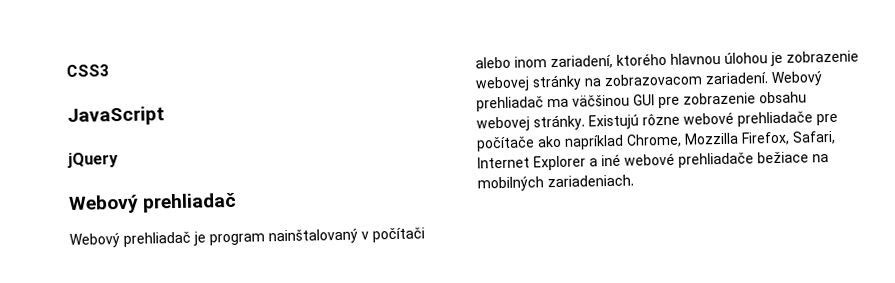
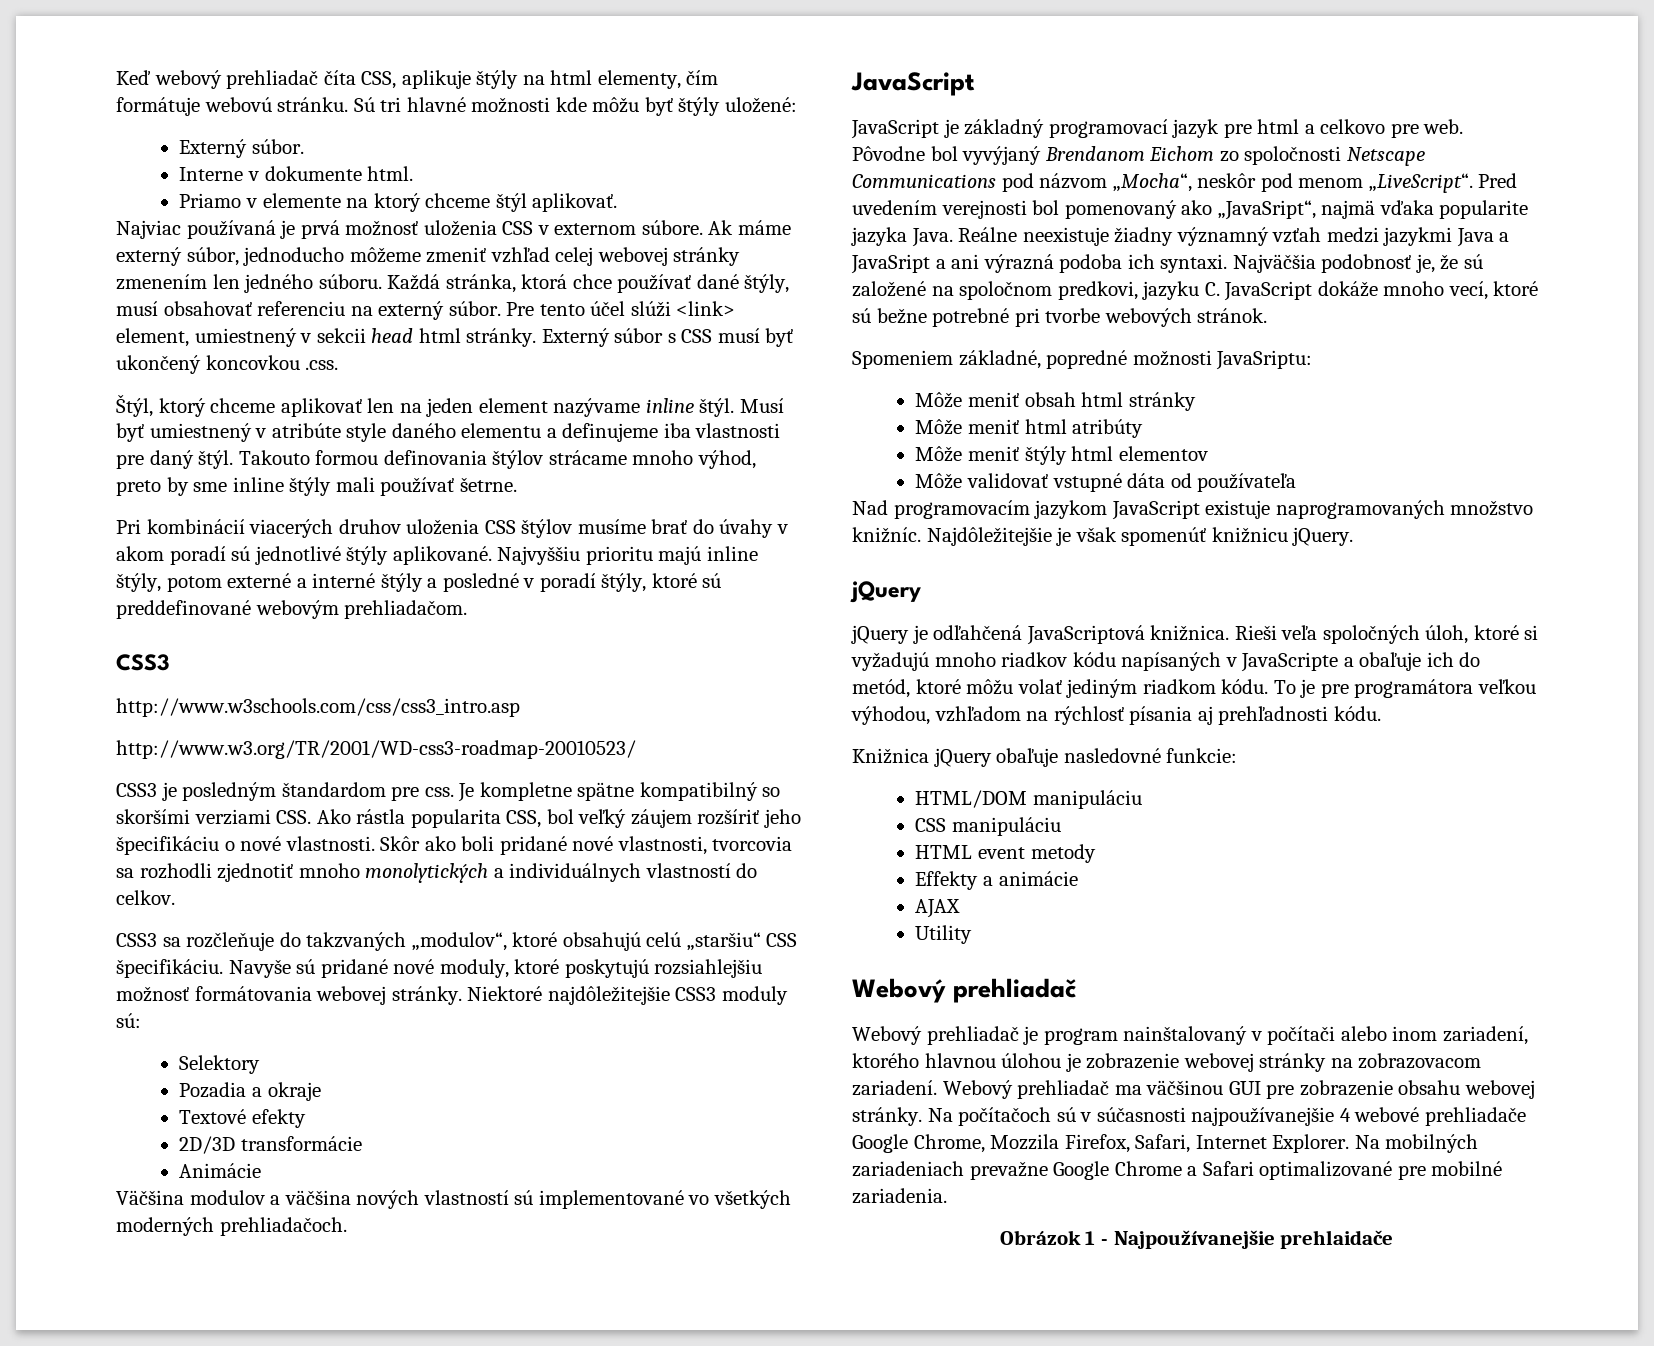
[66,64,109,77] [67,106,165,126] [67,152,119,168] CSS3 // JavaScript // jQuery -> [116,70,719,89] [116,97,797,116] [179,139,304,158] [179,166,414,181] [179,193,618,212] [116,220,791,239] [116,247,741,266] [116,274,790,293] [116,301,736,320] [116,328,794,347] [116,355,339,374] [116,394,784,417] [116,423,781,442] [116,450,756,469] [116,477,517,496] [116,519,788,538] [116,546,758,565] [116,573,722,592] [116,600,468,619] [116,654,170,671] [116,698,520,717] [116,740,636,759] [116,782,781,802] [116,809,801,828] [116,836,793,855] [116,863,758,883] [116,890,175,905] [116,932,798,951] [116,959,763,978] [116,986,788,1005] [116,1013,141,1028] [179,1055,261,1074] [179,1082,321,1101] [179,1109,306,1128] [179,1136,362,1154] [179,1163,262,1178] [116,1190,791,1209] [116,1217,347,1236] [851,72,975,96] [851,119,1464,139] [852,146,1425,166] [852,173,1518,193] [852,200,1529,220] [851,227,1510,247] [851,254,1483,274] [852,281,1539,301] [852,308,1268,327] [852,350,1313,370] [915,392,1196,411] [915,419,1144,438] [915,446,1208,465] [915,473,1297,492] [852,500,1534,520] [852,527,1354,546] [850,581,921,603] [851,625,1539,645] [851,652,1481,672] [852,679,1536,698] [851,706,1381,725] [852,748,1238,767] [915,790,1142,809] [915,817,1061,836] [915,844,1096,863] [915,871,1078,890] [915,899,961,918] [915,925,973,944] Keď webový prehliadač číta CSS, aplikuje štýly na html elementy, čím formátuje webovú stránku. Sú tri hlavné možnosti kde môžu byť štýly uložené: // Externý súbor. // Interne v dokumente html. // Priamo v elemente na ktorý chceme štýl aplikovať. // Najviac používaná je prvá možnosť uloženia CSS v externom súbore. Ak máme externý súbor, jednoducho môžeme zmeniť vzhľad celej webovej stránky zmenením len jedného súboru. Každá stránka, ktorá chce používať dané štýly, musí obsahovať referenciu na externý súbor. Pre tento účel slúži <link> element, umiestnený v sekcii head html stránky. Externý súbor s CSS musí byť ukončený koncovkou .css. // Štýl, ktorý chceme aplikovať len na jeden element nazývame inline štýl. Musí byť umiestnený v atribúte style daného elementu a definujeme iba vlastnosti pre daný štýl. Takouto formou definovania štýlov strácame mnoho výhod, preto by sme inline štýly mali používať šetrne. // Pri kombinácií viacerých druhov uloženia CSS štýlov musíme brať do úvahy v akom poradí sú jednotlivé štýly aplikované. Najvyššiu prioritu majú inline štýly, potom externé a interné štýly a posledné v poradí štýly, ktoré sú preddefinované webovým prehliadačom. // CSS3 // http://www.w3schools.com/css/css3_intro.asp // http://www.w3.org/TR/2001/WD-css3-roadmap-20010523/ // CSS3 je posledným štandardom pre css. Je kompletne spätne kompatibilný so skoršími verziami CSS. Ako rástla popularita CSS, bol veľký záujem rozšíriť jeho špecifikáciu o nové vlastnosti. Skôr ako boli pridané nové vlastnosti, tvorcovia sa rozhodli zjednotiť mnoho monolytických a individuálnych vlastností do celkov. // CSS3 sa rozčleňuje do takzvaných „modulov“, ktoré obsahujú celú „staršiu“ CSS špecifikáciu. Navyše sú pridané nové moduly, ktoré poskytujú rozsiahlejšiu možnosť formátovania webovej stránky. Niektoré najdôležitejšie CSS3 moduly sú: // Selektory // Pozadia a okraje // Textové efekty // 2D/3D transformácie // Animácie // Väčšina modulov a väčšina nových vlastností sú implementované vo všetkých moderných prehliadačoch. // JavaScript // JavaScript je základný programovací jazyk pre html a celkovo pre web. Pôvodne bol vyvýjaný Brendanom Eichom zo spoločnosti Netscape Communications pod názvom „Mocha“, neskôr pod menom „LiveScript“. Pred uvedením verejnosti bol pomenovaný ako „JavaSript“, najmä vďaka popularite jazyka Java. Reálne neexistuje žiadny významný vzťah medzi jazykmi Java a JavaSript a ani výrazná podoba ich syntaxi. Najväčšia podobnosť je, že sú založené na spoločnom predkovi, jazyku C. JavaScript dokáže mnoho vecí, ktoré sú bežne potrebné pri tvorbe webových stránok. // Spomeniem základné, popredné možnosti JavaSriptu: // Môže meniť obsah html stránky // Môže meniť html atribúty // Môže meniť štýly html elementov // Môže validovať vstupné dáta od používateľa // Nad programovacím jazykom JavaScript existuje naprogramovaných množstvo knižníc. Najdôležitejšie je však spomenúť knižnicu jQuery. // jQuery // jQuery je odľahčená JavaScriptová knižnica. Rieši veľa spoločných úloh, ktoré si vyžadujú mnoho riadkov kódu napísaných v JavaScripte a obaľuje ich do metód, ktoré môžu volať jediným riadkom kódu. To je pre programátora veľkou výhodou, vzhľadom na rýchlosť písania aj prehľadnosti kódu. // Knižnica jQuery obaľuje nasledovné funkcie: // HTML/DOM manipuláciu // CSS manipuláciu // HTML event metody // Effekty a animácie // AJAX // Utility
[588,111,838,130] [476,130,836,152] [477,151,829,171] [477,174,634,192] Existujú rôzne webové prehliadače pre počítače ako napríklad Chrome, Mozzilla Firefox, Safari, Internet Explorer a iné webové prehliadače bežiace na mobilných zariadeniach. -> [927,1107,1526,1126] [852,1134,1479,1153] [852,1161,1503,1180] [852,1188,947,1204] [999,1230,1394,1249] Na počítačoch sú v súčasnosti najpoužívanejšie 4 webové prehliadače Google Chrome, Mozzila Firefox, Safari, Internet Explorer. Na mobilných zariadeniach prevažne Google Chrome a Safari optimalizované pre mobilné zariadenia. // Obrázok 1 - Najpoužívanejšie prehlaidače

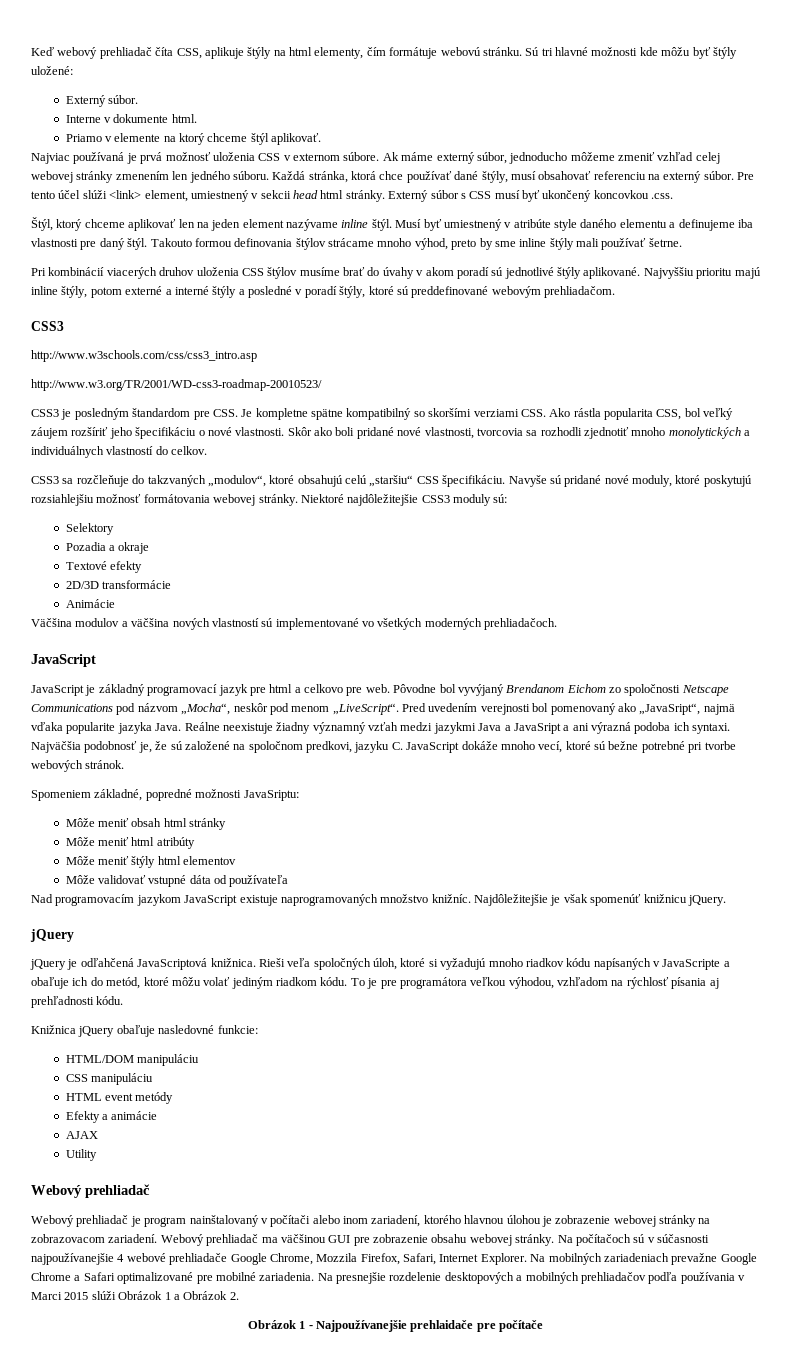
[424,787,454,797] css. -> [212,409,238,417] CSS.
[1030,844,1096,863] [915,871,979,890] metody // Effekty -> [135,1092,174,1104] [65,1111,100,1123] metódy // Efekty
(947, 1196) none -> [317,1272,745,1284] [31,1291,239,1300] Na presnejšie rozdelenie desktopových a mobilných prehliadačov podľa používania v Marci 2015 slúži Obrázok 1 a Obrázok 2.
(1394, 1239) none -> [476,1320,544,1332] pre počítače

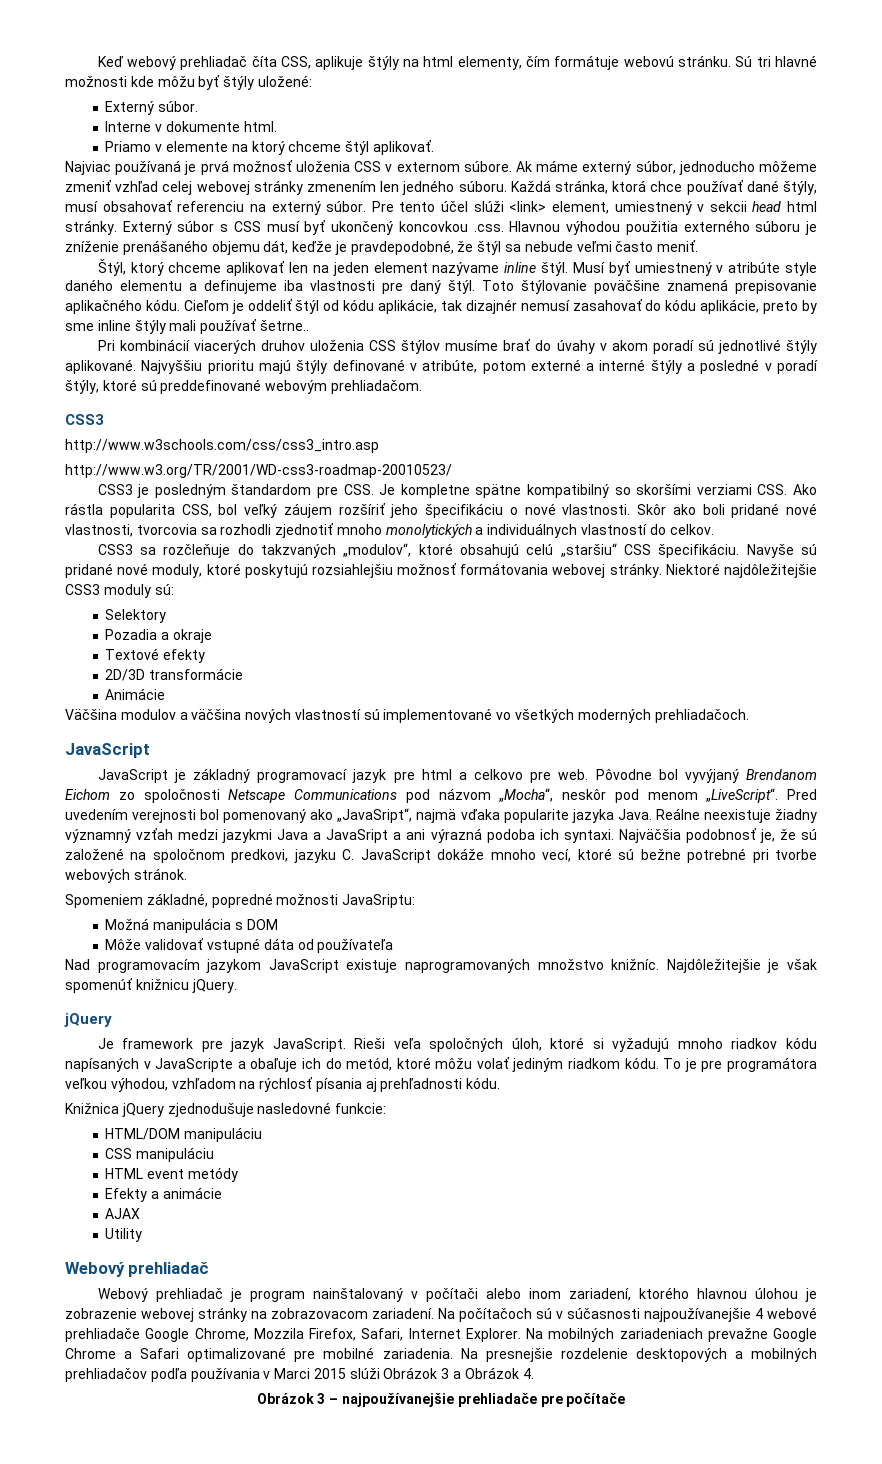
(674, 196) none -> [509,220,818,235] [65,240,699,255] Hlavnou výhodou použitia externého súboru je zníženie prenášaného objemu dát, keďže je pravdepodobné, že štýl sa nebude veľmi často meniť.
[150,238,448,250] Takouto formou definovania štýlov strácame mnoho výhod, -> [482,279,817,294] [65,299,760,314] Toto štýlovanie poväčšine znamená prepisovanie aplikačného kódu. Cieľom je oddeliť štýl od kódu aplikácie, tak dizajnér nemusí zasahovať do kódu aplikácie,
[648,238,682,247] šetrne. -> [259,320,309,331] šetrne..
[31,286,88,298] inline štýly, -> [296,359,478,374] štýly definované v atribúte,
[65,818,227,830] [65,837,195,849] [65,856,237,868] Môže meniť obsah html stránky // Môže meniť html atribúty // Môže meniť štýly html elementov -> [105,918,278,933] Možná manipulácia s DOM
[30,958,256,970] jQuery je odľahčená JavaScriptová knižnica. -> [97,1038,346,1052] Je framework pre jazyk JavaScript.
[116,1025,155,1037] obaľuje -> [167,1103,254,1117] zjednodušuje
[160,1234,555,1246] Webový prehliadač ma väčšinou GUI pre zobrazenie obsahu webovej stránky. -> (434, 1313) none
[164,1292,171,1300] 1 -> [441,1368,450,1379] 3
[229,1292,239,1300] [247,1320,474,1332] 2. // Obrázok 1 - Najpoužívanejšie prehlaidače -> [522,1368,534,1379] [256,1393,537,1407] 4. // Obrázok 3 – najpoužívanejšie prehliadače

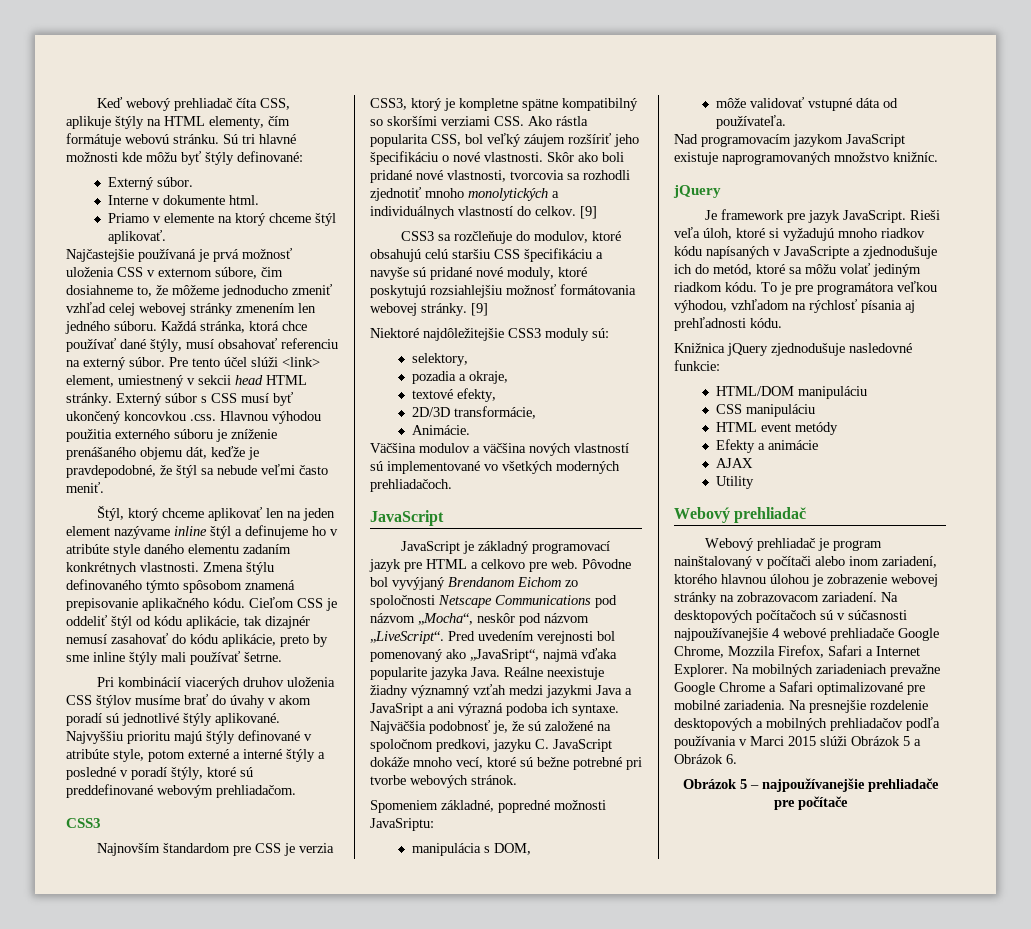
[423,56,454,67] html -> [164,116,205,126] HTML
[257,75,312,87] uložené: -> [237,151,303,162] definované:
[65,161,111,175] Najviac -> [66,249,134,262] Najčastejšie
[463,160,817,175] súbore. Ak máme externý súbor, jednoducho môžeme -> [215,267,283,279] [66,285,288,298] súbore, čim dosiahneme to, že môžeme jednoducho
[787,201,817,212] html -> [266,375,307,385] HTML
[541,261,712,276] štýl. Musí byť umiestnený -> [210,525,326,539] štýl a definujeme ho
[189,280,660,294] a definujeme iba vlastnosti pre daný štýl. Toto štýlovanie poväčšine -> [243,544,291,554] [66,562,274,575] [66,579,242,593] zadaním konkrétnych vlastnosti. Zmena štýlu definovaného týmto spôsobom
(229, 305) none -> [297,598,323,608] CSS
[259,320,309,331] šetrne.. -> [244,652,282,662] šetrne.
[422,360,478,373] atribúte, -> [66,749,144,762] atribúte style,
[65,439,379,453] [65,464,452,478] [97,484,396,498] http://www.w3schools.com/css/css3_intro.asp // http://www.w3.org/TR/2001/WD-css3-roadmap-20010523/ // CSS3 je posledným štandardom pre CSS. Je -> [97,843,335,856] [370,98,455,111] Najnovším štandardom pre CSS je verzia CSS3, ktorý je
(714, 529) none -> [580,206,597,219] [9]
[261,543,412,558] takzvaných „modulov“, -> [534,231,589,243] modulov,
[560,543,794,558] „staršiu“ CSS špecifikáciu. Navyše -> [452,248,603,262] [370,267,409,280] staršiu CSS špecifikáciu a navyše
(662, 570) none -> [471,303,488,316] [9] //
[105,609,167,623] [105,629,213,643] [105,648,206,663] Selektory // Pozadia a okraje // Textové efekty -> [411,353,468,366] [411,371,508,384] [411,388,496,402] selektory, // pozadia a okraje, // textové efekty,
[149,668,244,680] [105,688,166,700] transformácie // Animácie -> [453,406,536,419] [411,425,470,435] transformácie, // Animácie.
[421,769,452,780] html -> [426,559,467,569] HTML
[647,792,698,800] menom -> [544,613,589,623] názvom
[563,829,614,843] syntaxi. -> [572,704,619,716] syntaxe.
[105,918,150,930] Možná -> (434, 824) none
[246,919,278,930] [105,939,142,950] DOM // Môže -> [493,843,531,855] [715,98,746,108] DOM, // môže
[317,939,394,953] používateľa -> [715,115,786,129] používateľa.
[666,959,818,973] [65,978,237,993] Najdôležitejšie je však spomenúť knižnicu jQuery. -> (938, 157) none
[429,1038,504,1052] spoločných -> (700, 232) none
[250,1058,298,1072] obaľuje -> [863,246,937,259] zjednodušuje
(431, 1063) none -> [789,267,802,274] sa
(455, 1313) none -> [674,610,753,623] desktopových
[361,1328,404,1341] Safari, -> [828,645,873,656] Safari a
[441,1368,450,1379] 3 -> [903,736,910,746] 5
[522,1368,534,1379] [256,1393,326,1404] 4. // Obrázok 3 -> [726,754,737,764] [682,779,747,789] 6. // Obrázok 5

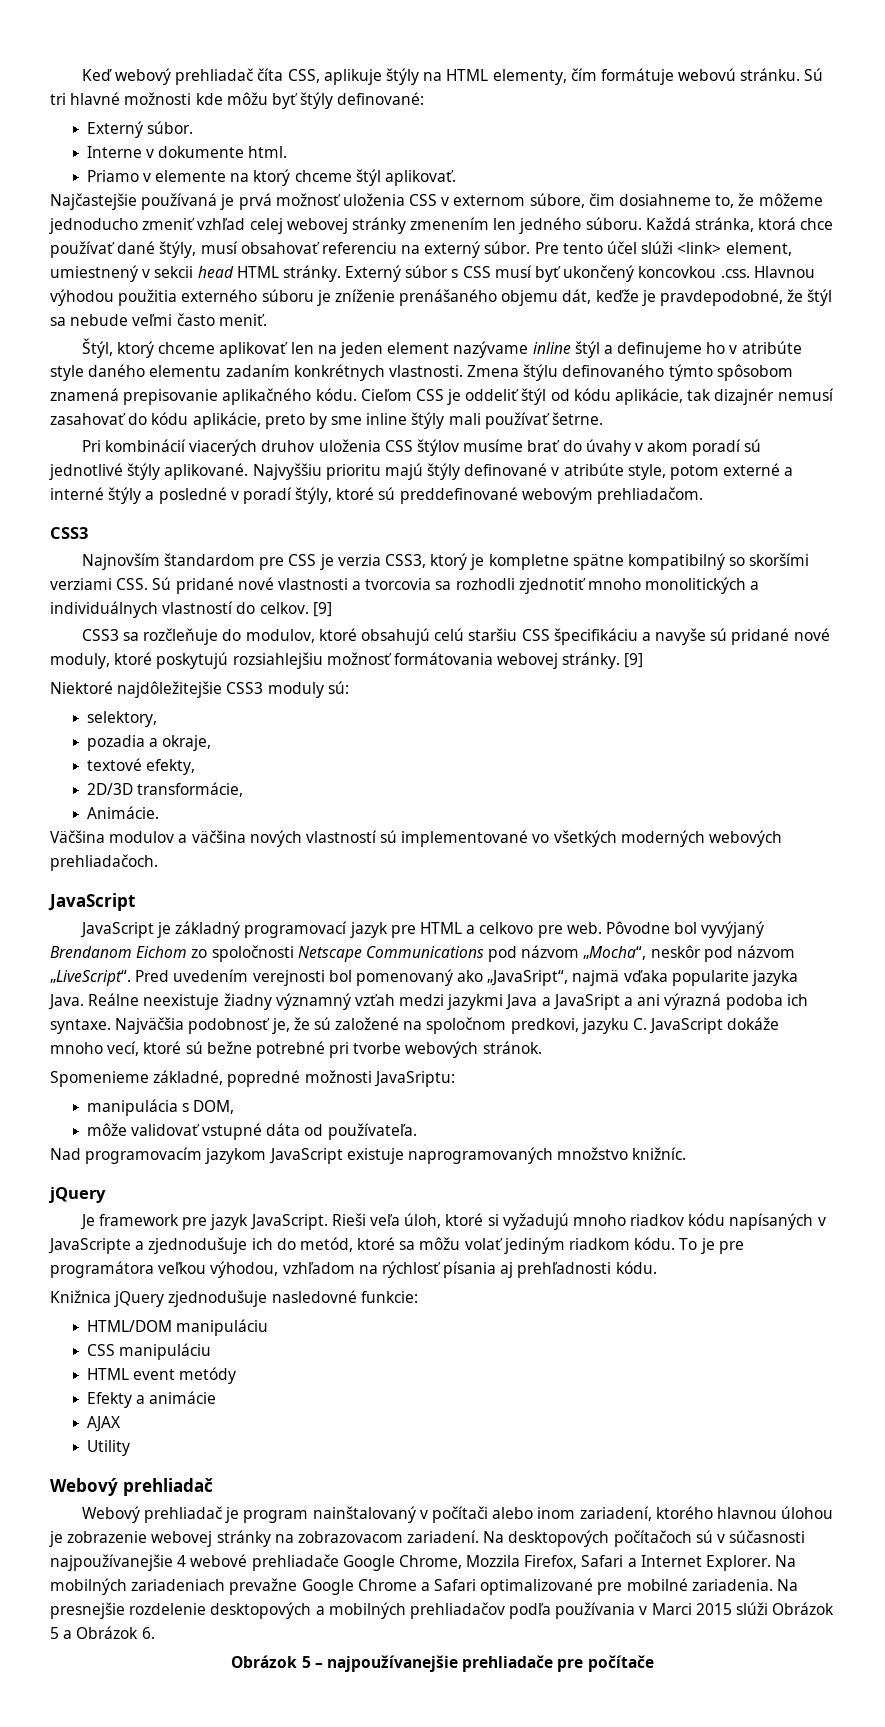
[528,116,588,126] [370,133,639,147] [370,151,624,165] [370,170,506,183] Ako rástla popularita CSS, bol veľký záujem rozšíriť jeho špecifikáciu o nové vlastnosti. Skôr ako boli pridané nové vlastnosti, -> [152,577,362,594] Sú pridané nové vlastnosti a
[468,188,548,201] monolytických -> [645,577,747,594] monolitických
(620, 467) none -> [709,830,783,847] webových
[370,800,438,813] Spomeniem -> [50,1071,149,1087] Spomenieme

